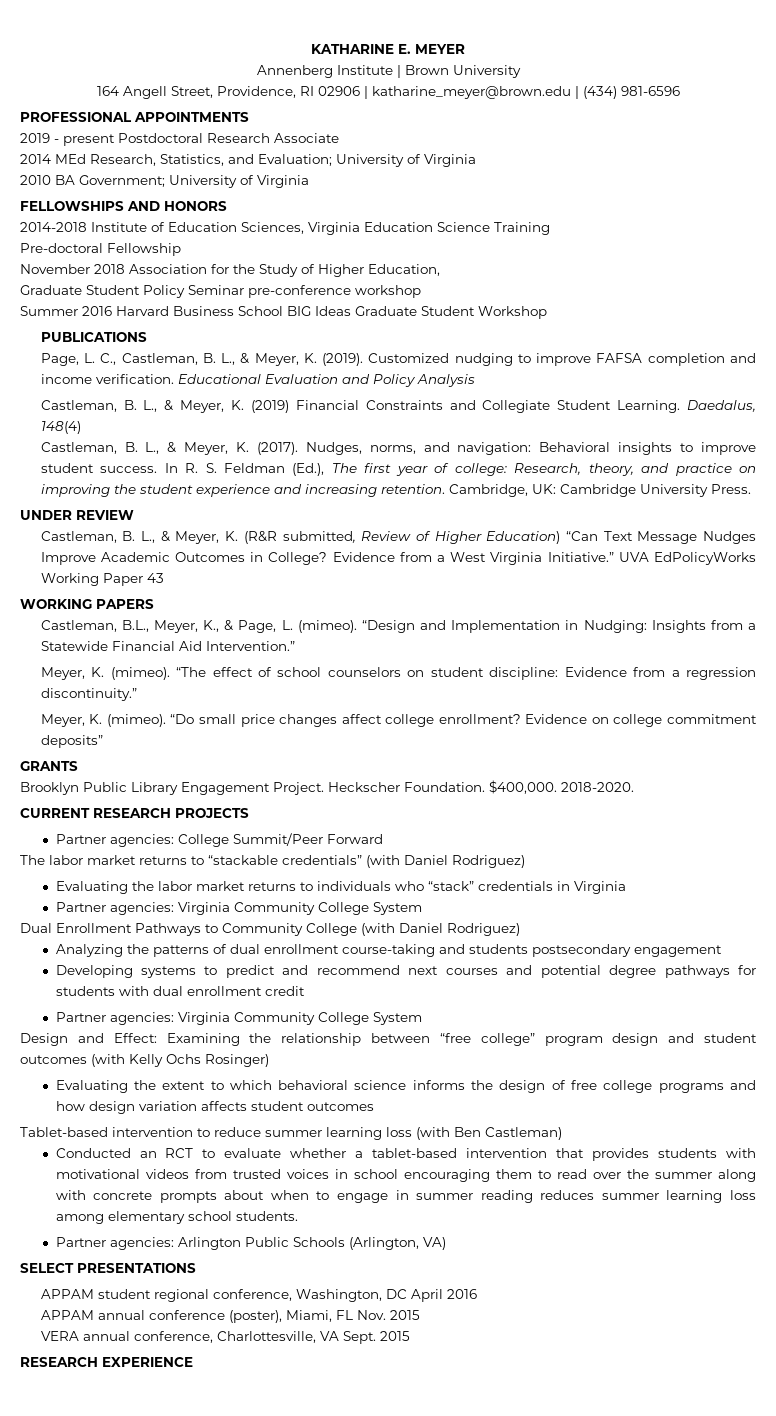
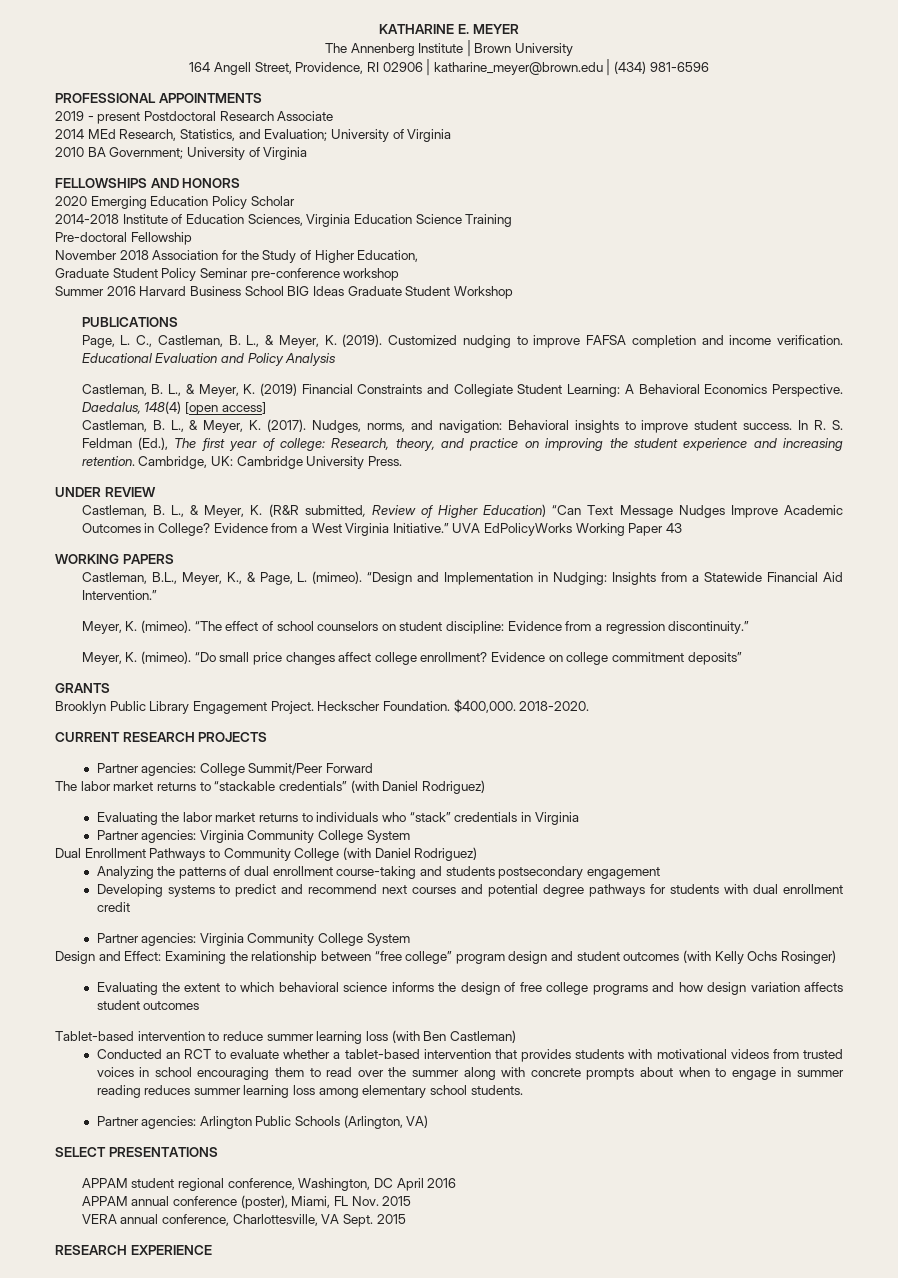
(465, 49) none -> [324,43,347,53] The
(227, 206) none -> [55,196,295,209] // 2020 Emerging Education Policy Scholar
[617,400,681,413] Learning. -> [567,384,843,397] Learning: A Behavioral Economics Perspective.
(81, 427) none -> [184,402,266,415] [open access]

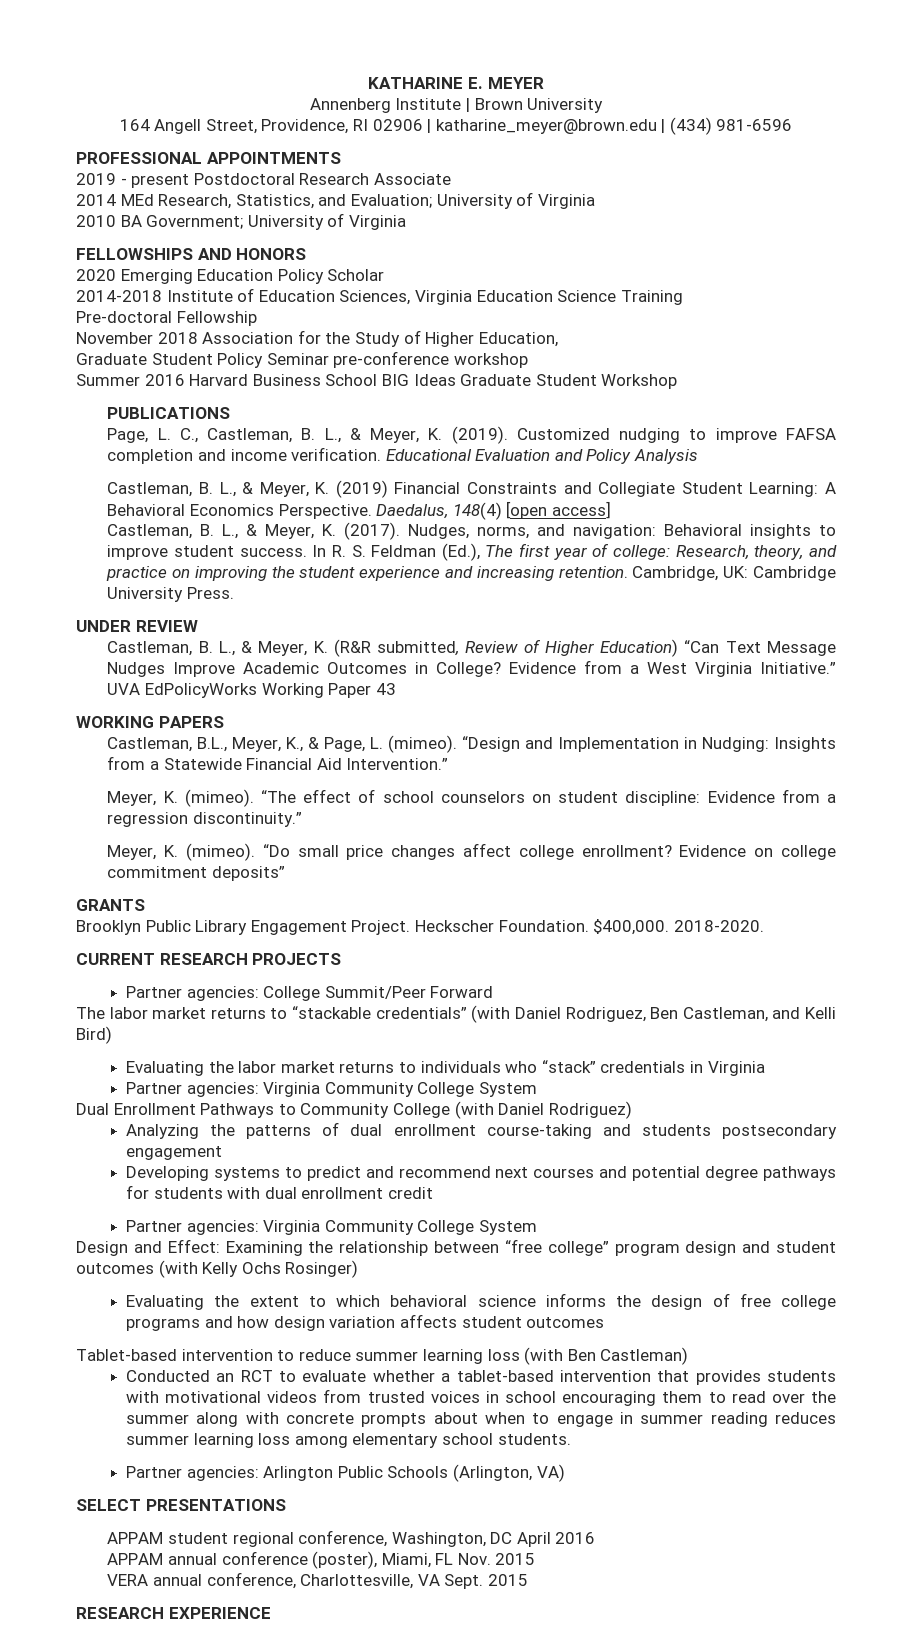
[324,43,347,53] The -> (544, 83) none
[421,780,485,794] Rodriguez) -> [565,1007,836,1022] [76,1026,112,1044] Rodriguez, Ben Castleman, and Kelli Bird)

